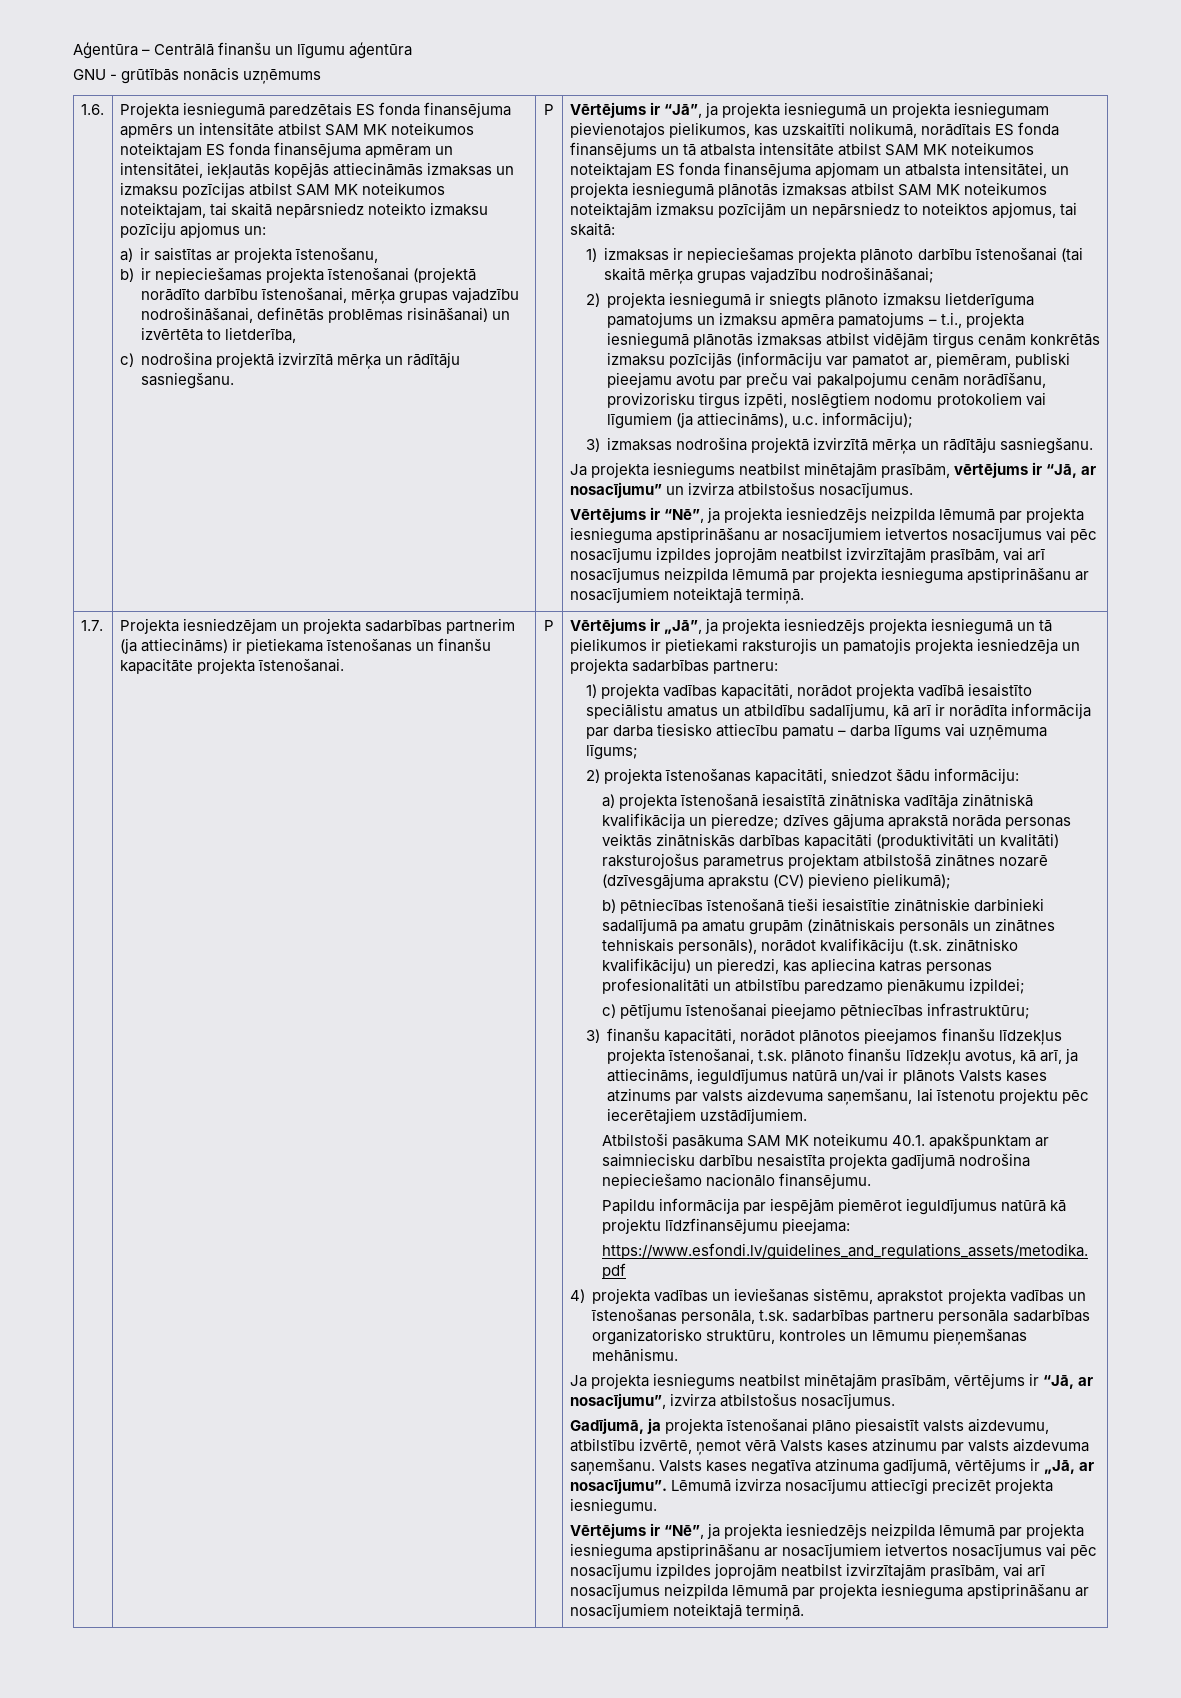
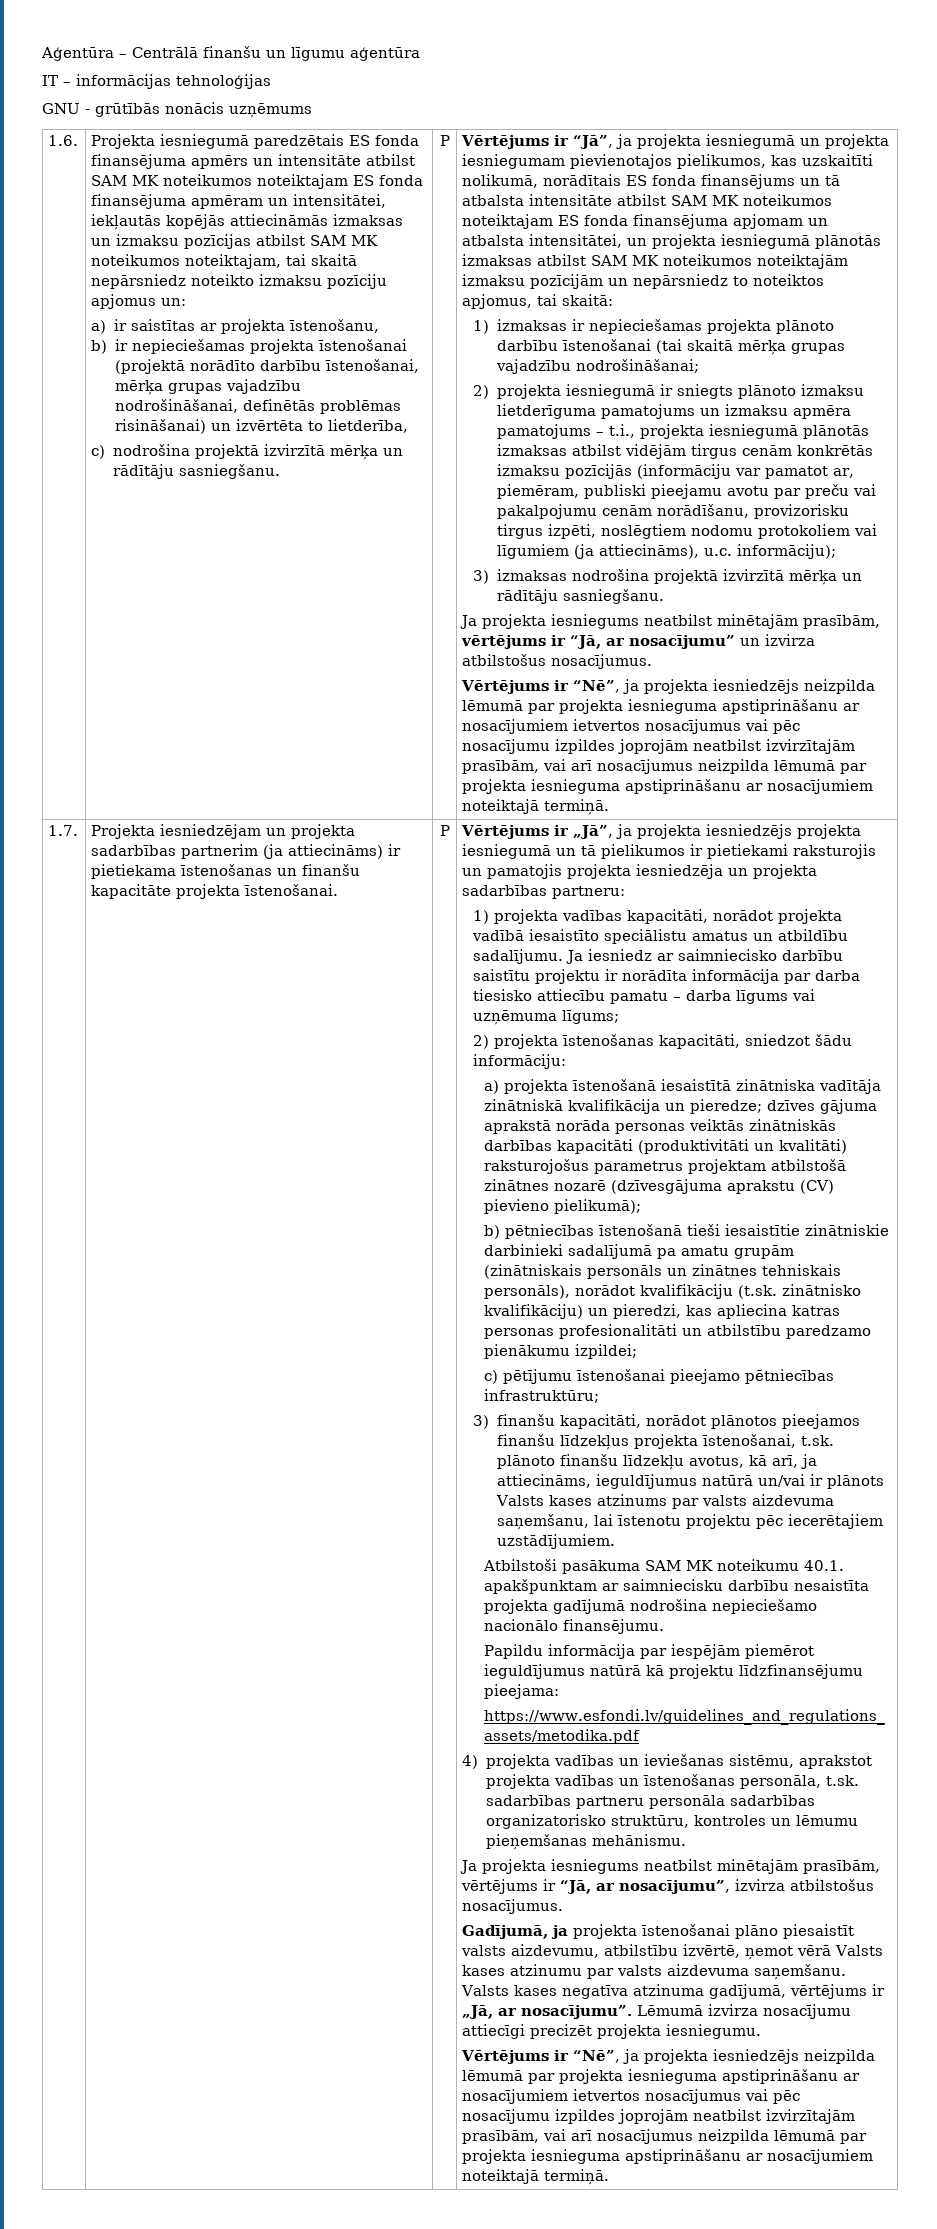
(413, 50) none -> [42,74,271,89] // IT – informācijas tehnoloģijas
[808,703,932,719] sadalījumu, kā arī -> [473,949,844,964] [473,969,601,984] sadalījumu. Ja iesniedz ar saimniecisko darbību saistītu projektu

